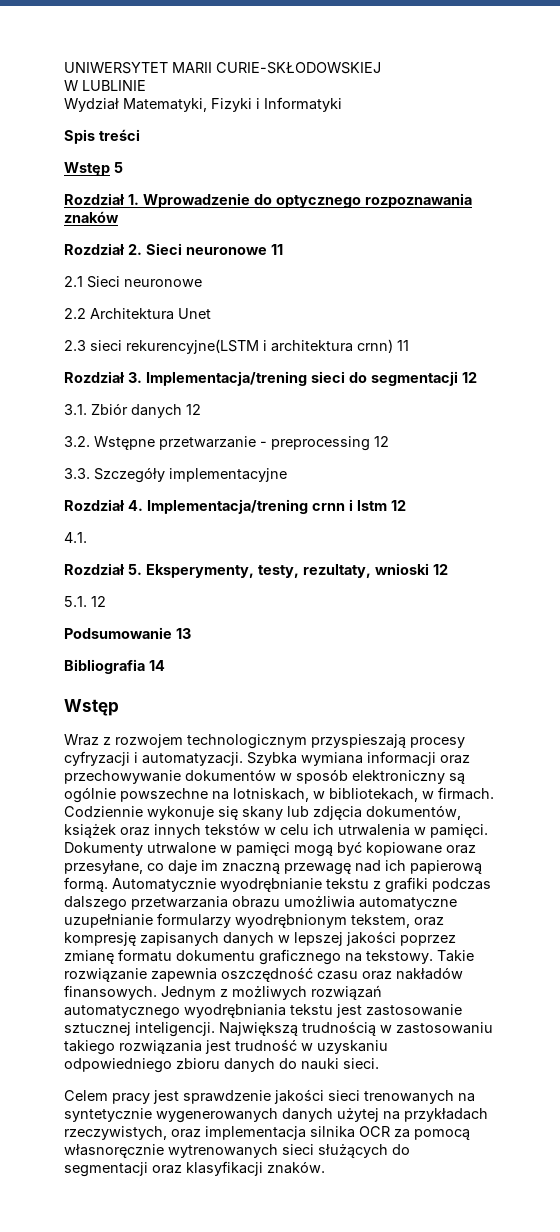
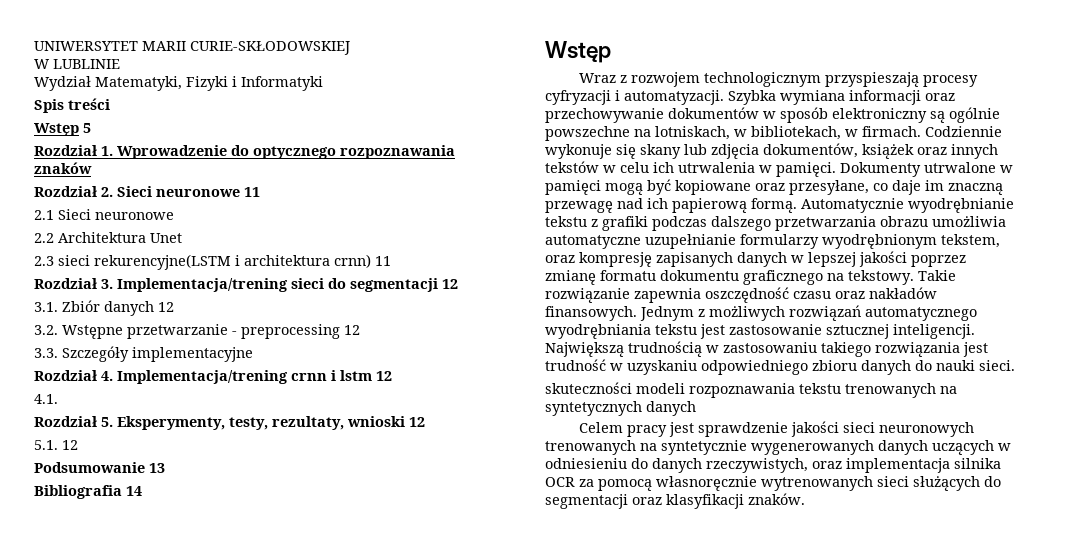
(379, 1063) none -> [545,382,957,398] [545,401,696,416] // skuteczności modeli rozpoznawania tekstu trenowanych na syntetycznych danych
(360, 1095) none -> [878,422,974,437] neuronowych
[337,1108,488,1122] użytej na przykładach -> [932,440,1011,455] [545,458,702,473] uczących w odniesieniu do danych

